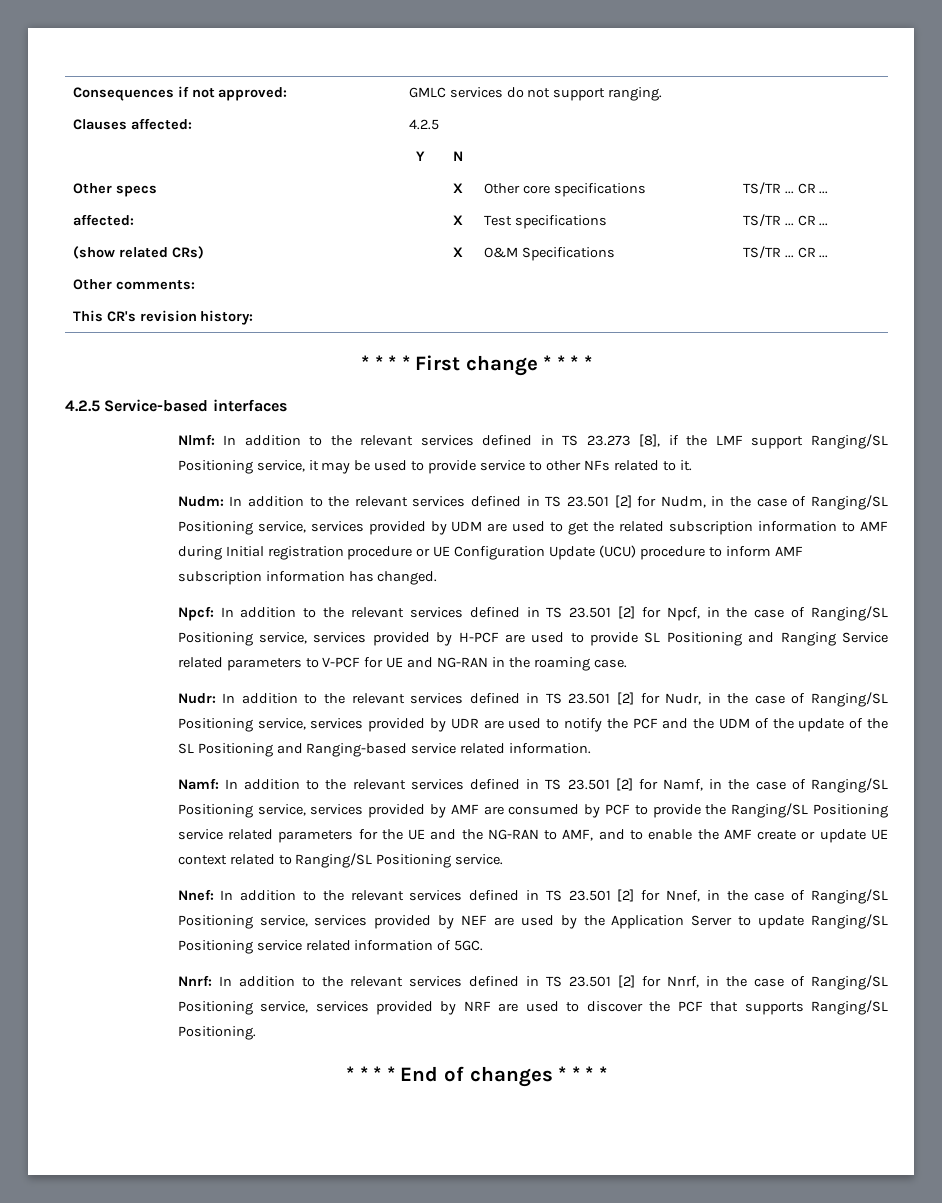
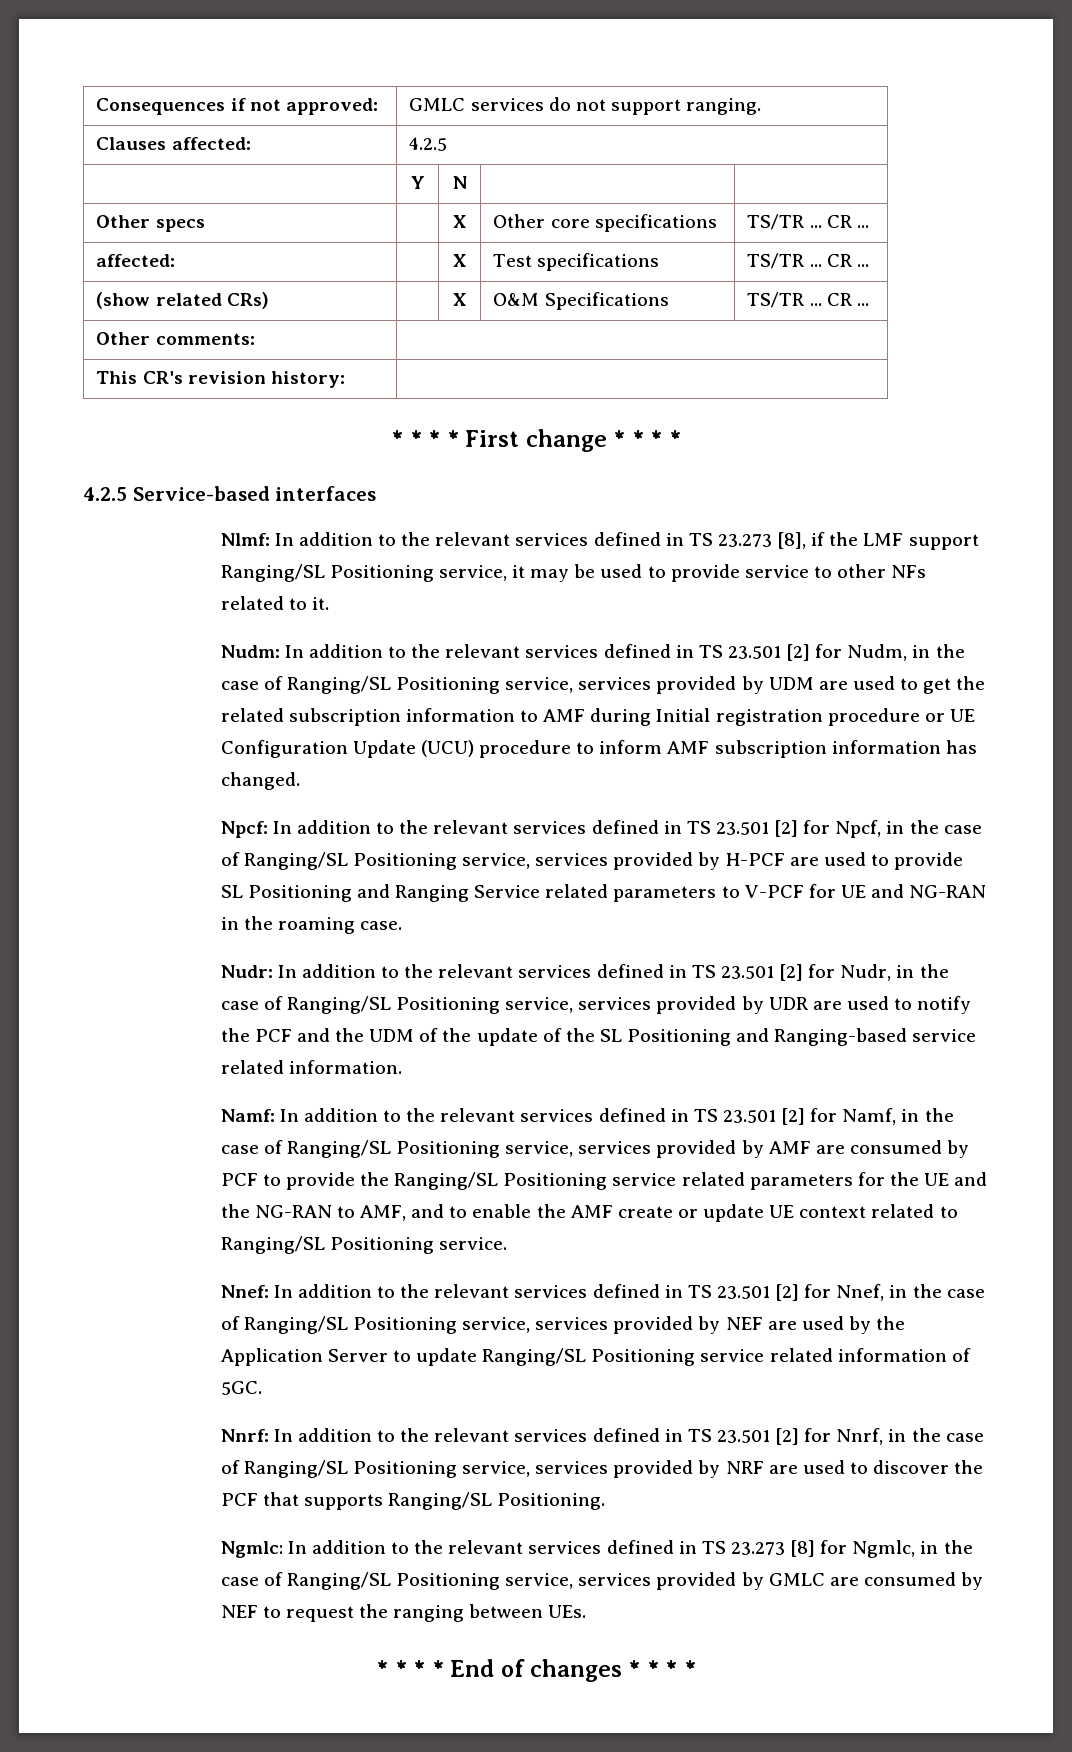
(256, 1033) none -> [220,1540,973,1558] [220,1572,984,1590] [220,1604,587,1622] // Ngmlc: In addition to the relevant services defined in TS 23.273 [8] for Ngmlc, in the case of Ranging/SL Positioning service, services provided by GMLC are consumed by NEF to request the ranging between UEs.

